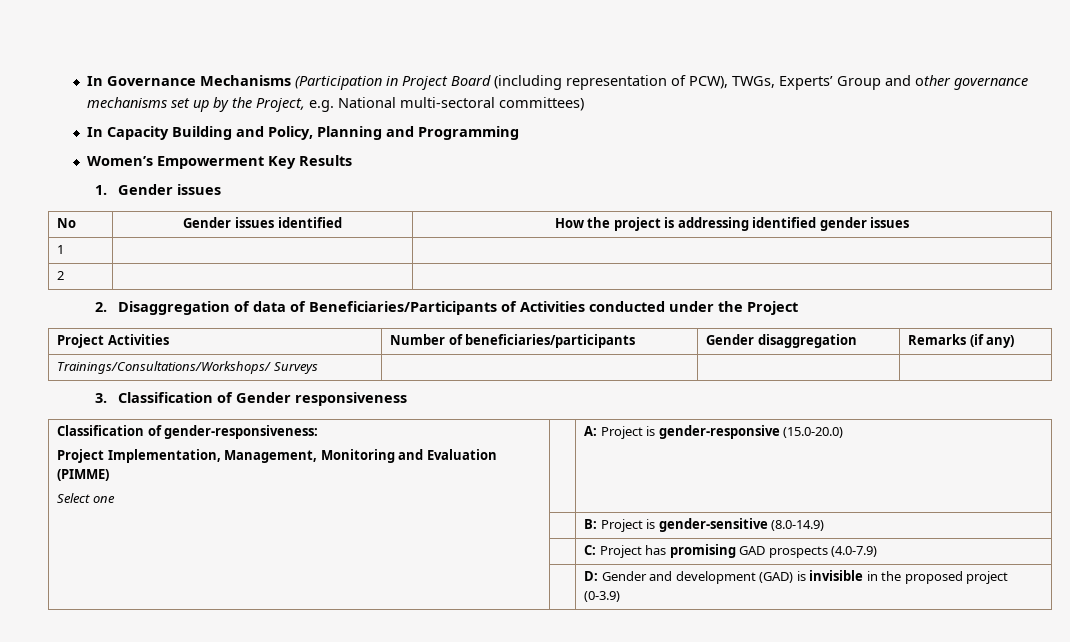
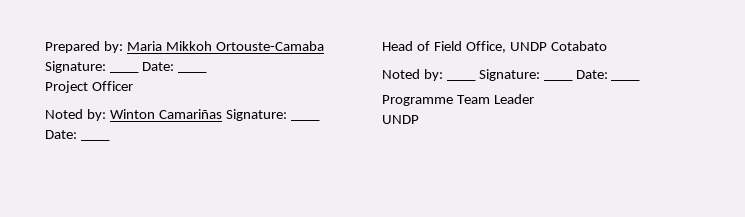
[87,75,1029,90] [87,97,585,112] [87,126,520,140] [87,155,353,169] [94,184,222,195] [57,218,77,228] [183,217,342,228] [554,217,910,231] [57,245,65,254] [57,271,65,280] [94,301,799,315] [57,334,169,348] [390,334,636,348] [706,334,857,348] [908,334,1015,348] [57,361,318,374] [94,392,408,406] [57,425,319,439] [57,449,497,463] [57,469,110,481] [57,493,115,503] [584,425,844,439] [584,518,825,532] [584,544,878,558] [584,570,1009,584] [584,591,621,602] In Governance Mechanisms (Participation in Project Board (including representation of PCW), TWGs, Experts’ Group and other governance mechanisms set up by the Project, e.g. National multi-sectoral committees) // In Capacity Building and Policy, Planning and Programming // Women’s Empowerment Key Results // 1. Gender issues // No | Gender issues identified | How the project is addressing identified gender issues // 1 | | // 2 | | // 2. Disaggregation of data of Beneficiaries/Participants of Activities conducted under the Project // Project Activities | Number of beneficiaries/participants | Gender disaggregation | Remarks (if any) // Trainings/Consultations/Workshops/ Surveys | | | // 3. Classification of Gender responsiveness // Classification of gender-responsiveness: // Project Implementation, Management, Monitoring and Evaluation (PIMME) // Select one | | A: Project is gender-responsive (15.0-20.0) // | | B: Project is gender-sensitive (8.0-14.9) // | | C: Project has promising GAD prospects (4.0-7.9) // | | D: Gender and development (GAD) is invisible in the proposed project (0-3.9) -> [45,41,324,53] [45,61,139,73] [141,62,174,71] [177,71,207,73] [45,81,133,93] [45,109,320,121] [45,130,77,139] [80,139,110,141] [382,41,607,53] [382,69,573,81] [575,70,608,79] [611,79,641,81] [382,94,534,106] [382,115,419,124] Prepared by: Maria Mikkoh Ortouste-Camaba Signature: ____ Date: ____ // Project Officer // Noted by: Winton Camariñas Signature: ____ Date: ____ // Head of Field Office, UNDP Cotabato // Noted by: ____ Signature: ____ Date: ____ // Programme Team Leader // UNDP

